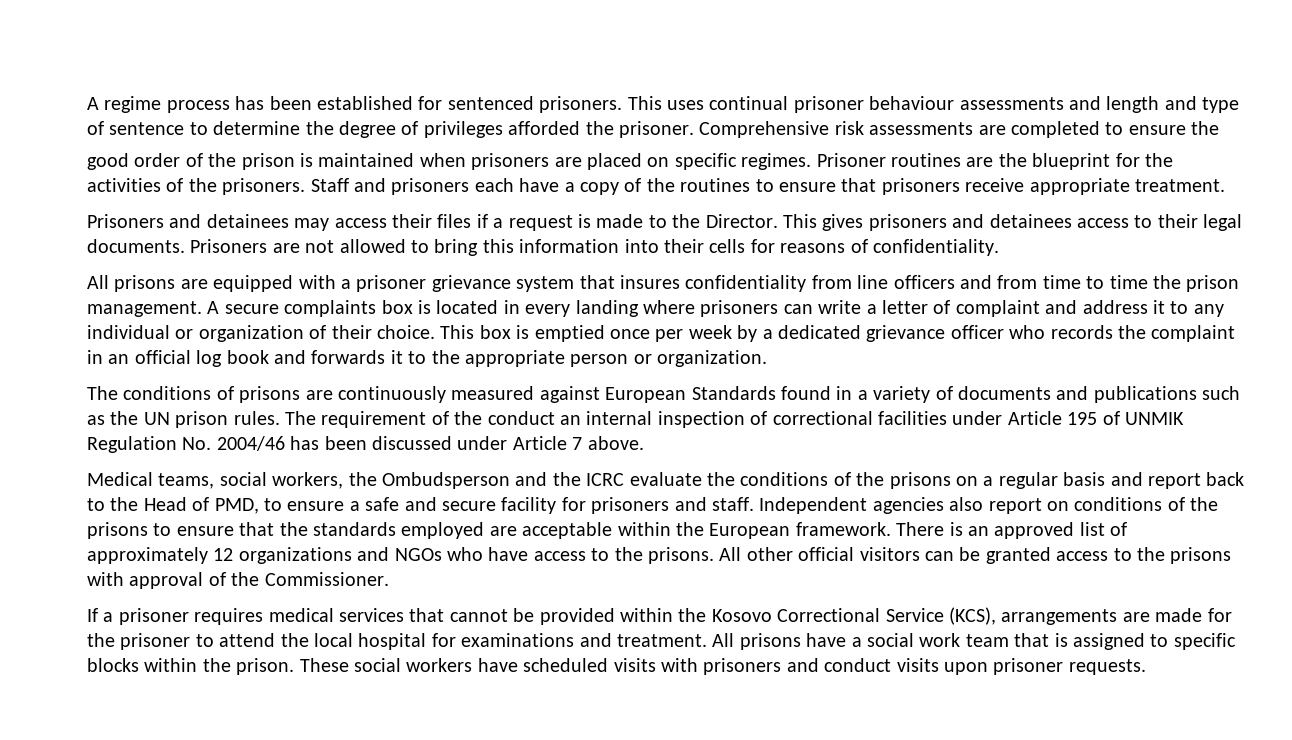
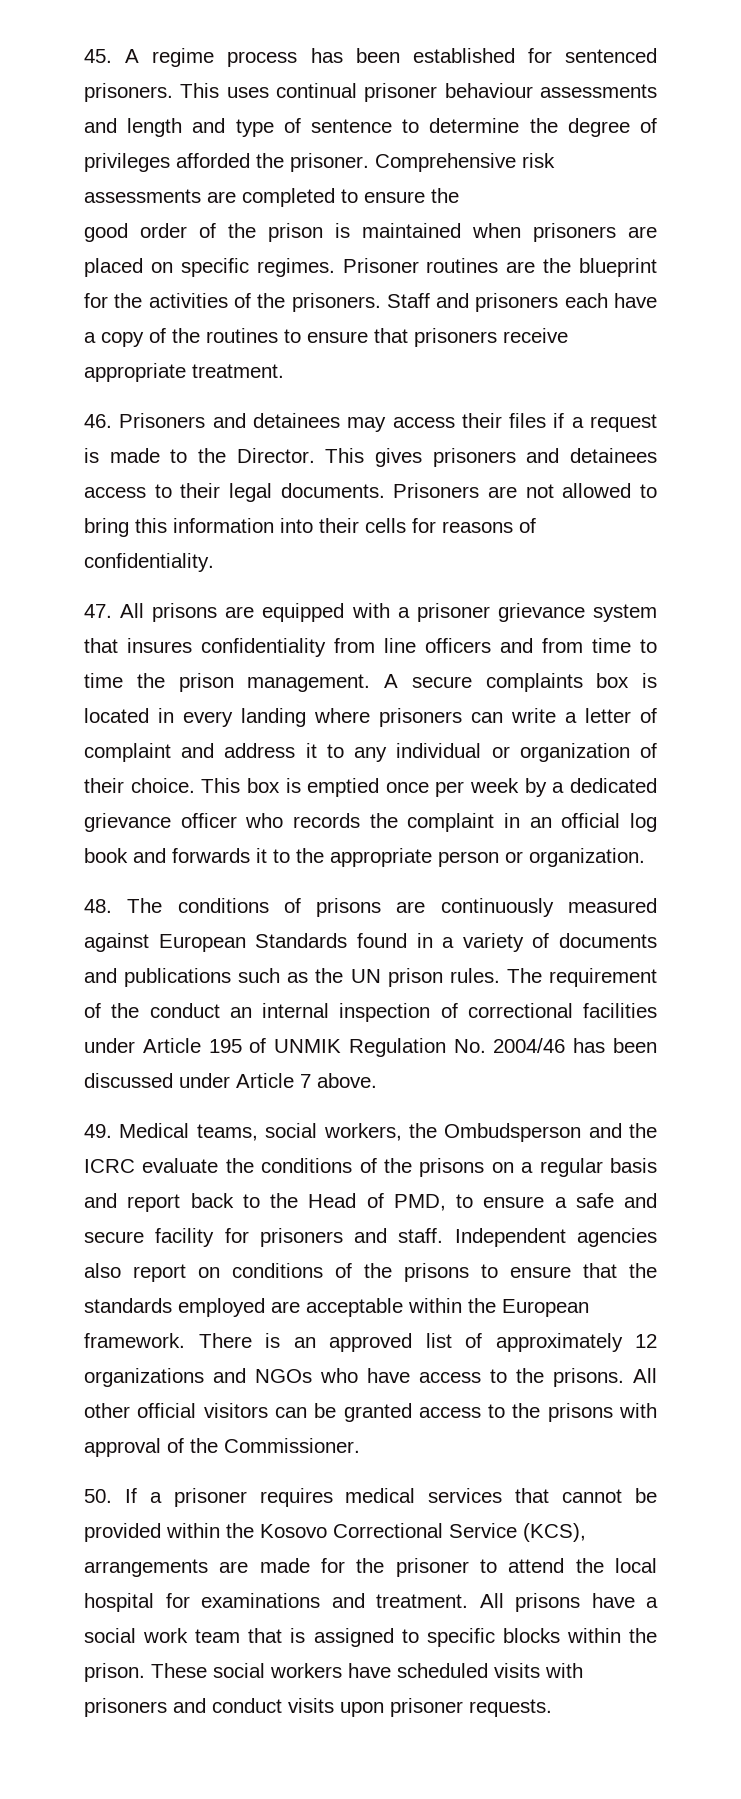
(87, 103) none -> [84,49,112,63] 45.
(1225, 185) none -> [84,414,112,428] 46.
(999, 247) none -> [84,604,112,618] 47.
(768, 358) none -> [84,899,112,913] 48.
(644, 443) none -> [84,1124,112,1138] 49.
(389, 579) none -> [84,1489,112,1503] 50.

